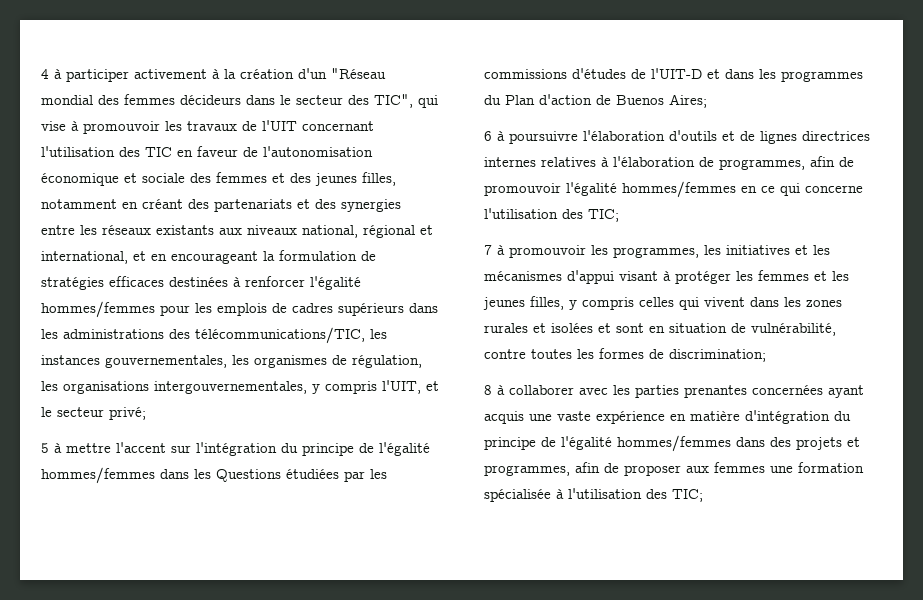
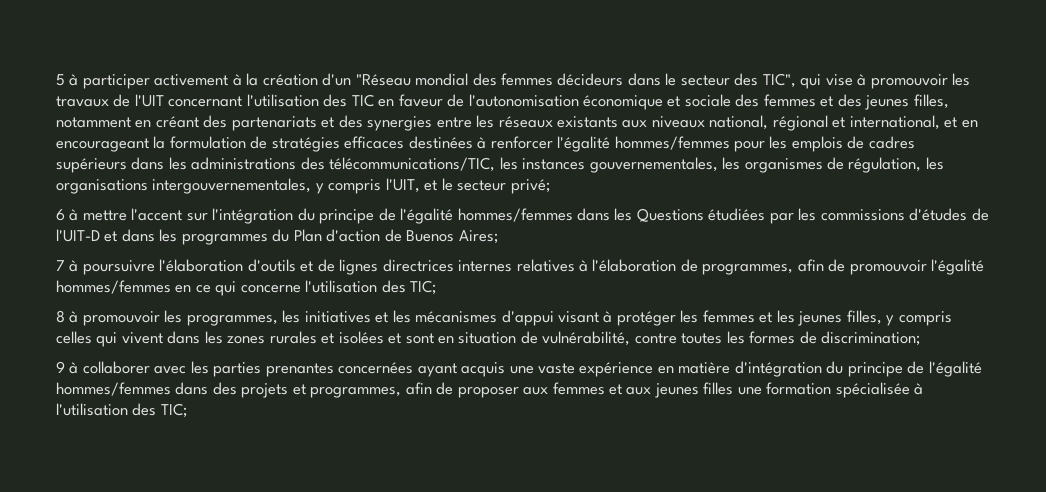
[41,69,49,79] 4 -> [56,74,65,86] 5
[41,443,49,453] 5 -> [56,209,65,221] 6
[484,131,492,141] 6 -> [56,260,65,271] 7
[484,245,492,255] 7 -> [56,310,65,323] 8
[484,385,492,395] 8 -> [56,361,65,373] 9
(765, 467) none -> [609,382,734,398] et aux jeunes filles

